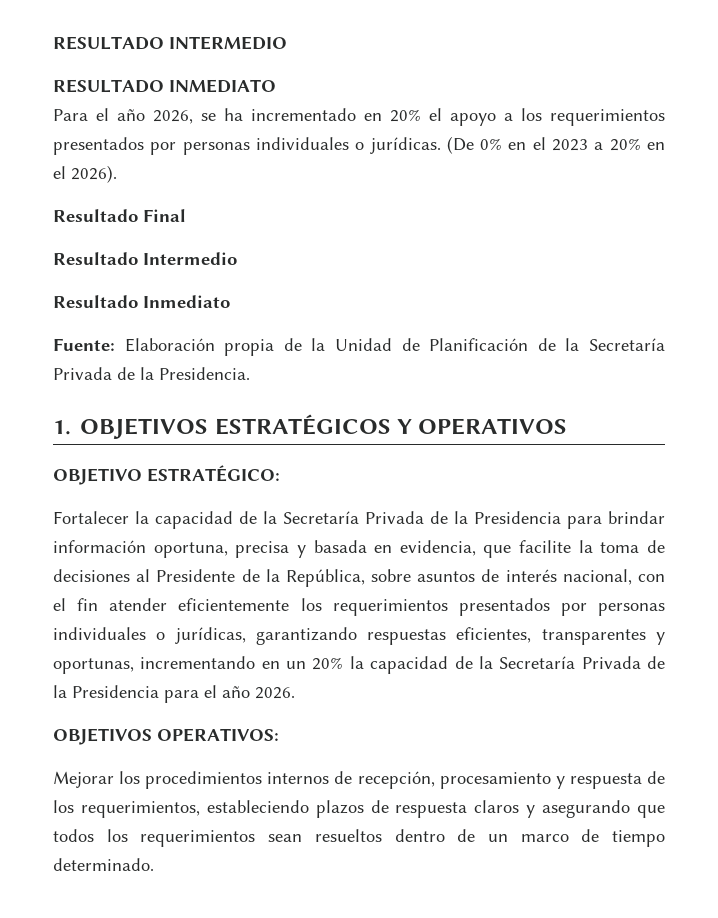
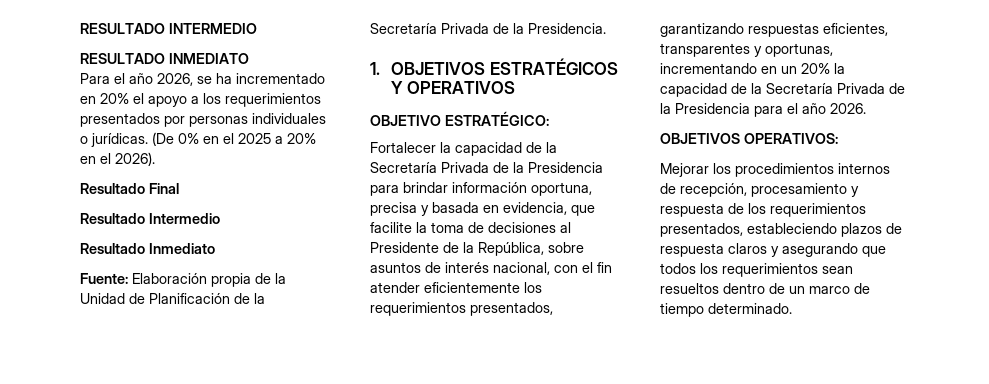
[552,139,589,151] 2023 -> [238,133,271,144] 2025
[458,598,665,616] [53,627,246,644] presentados por personas individuales o jurídicas, -> [470,302,553,316] presentados,
[80,801,200,818] requerimientos, -> [770,203,866,217] [660,223,743,237] requerimientos presentados,

